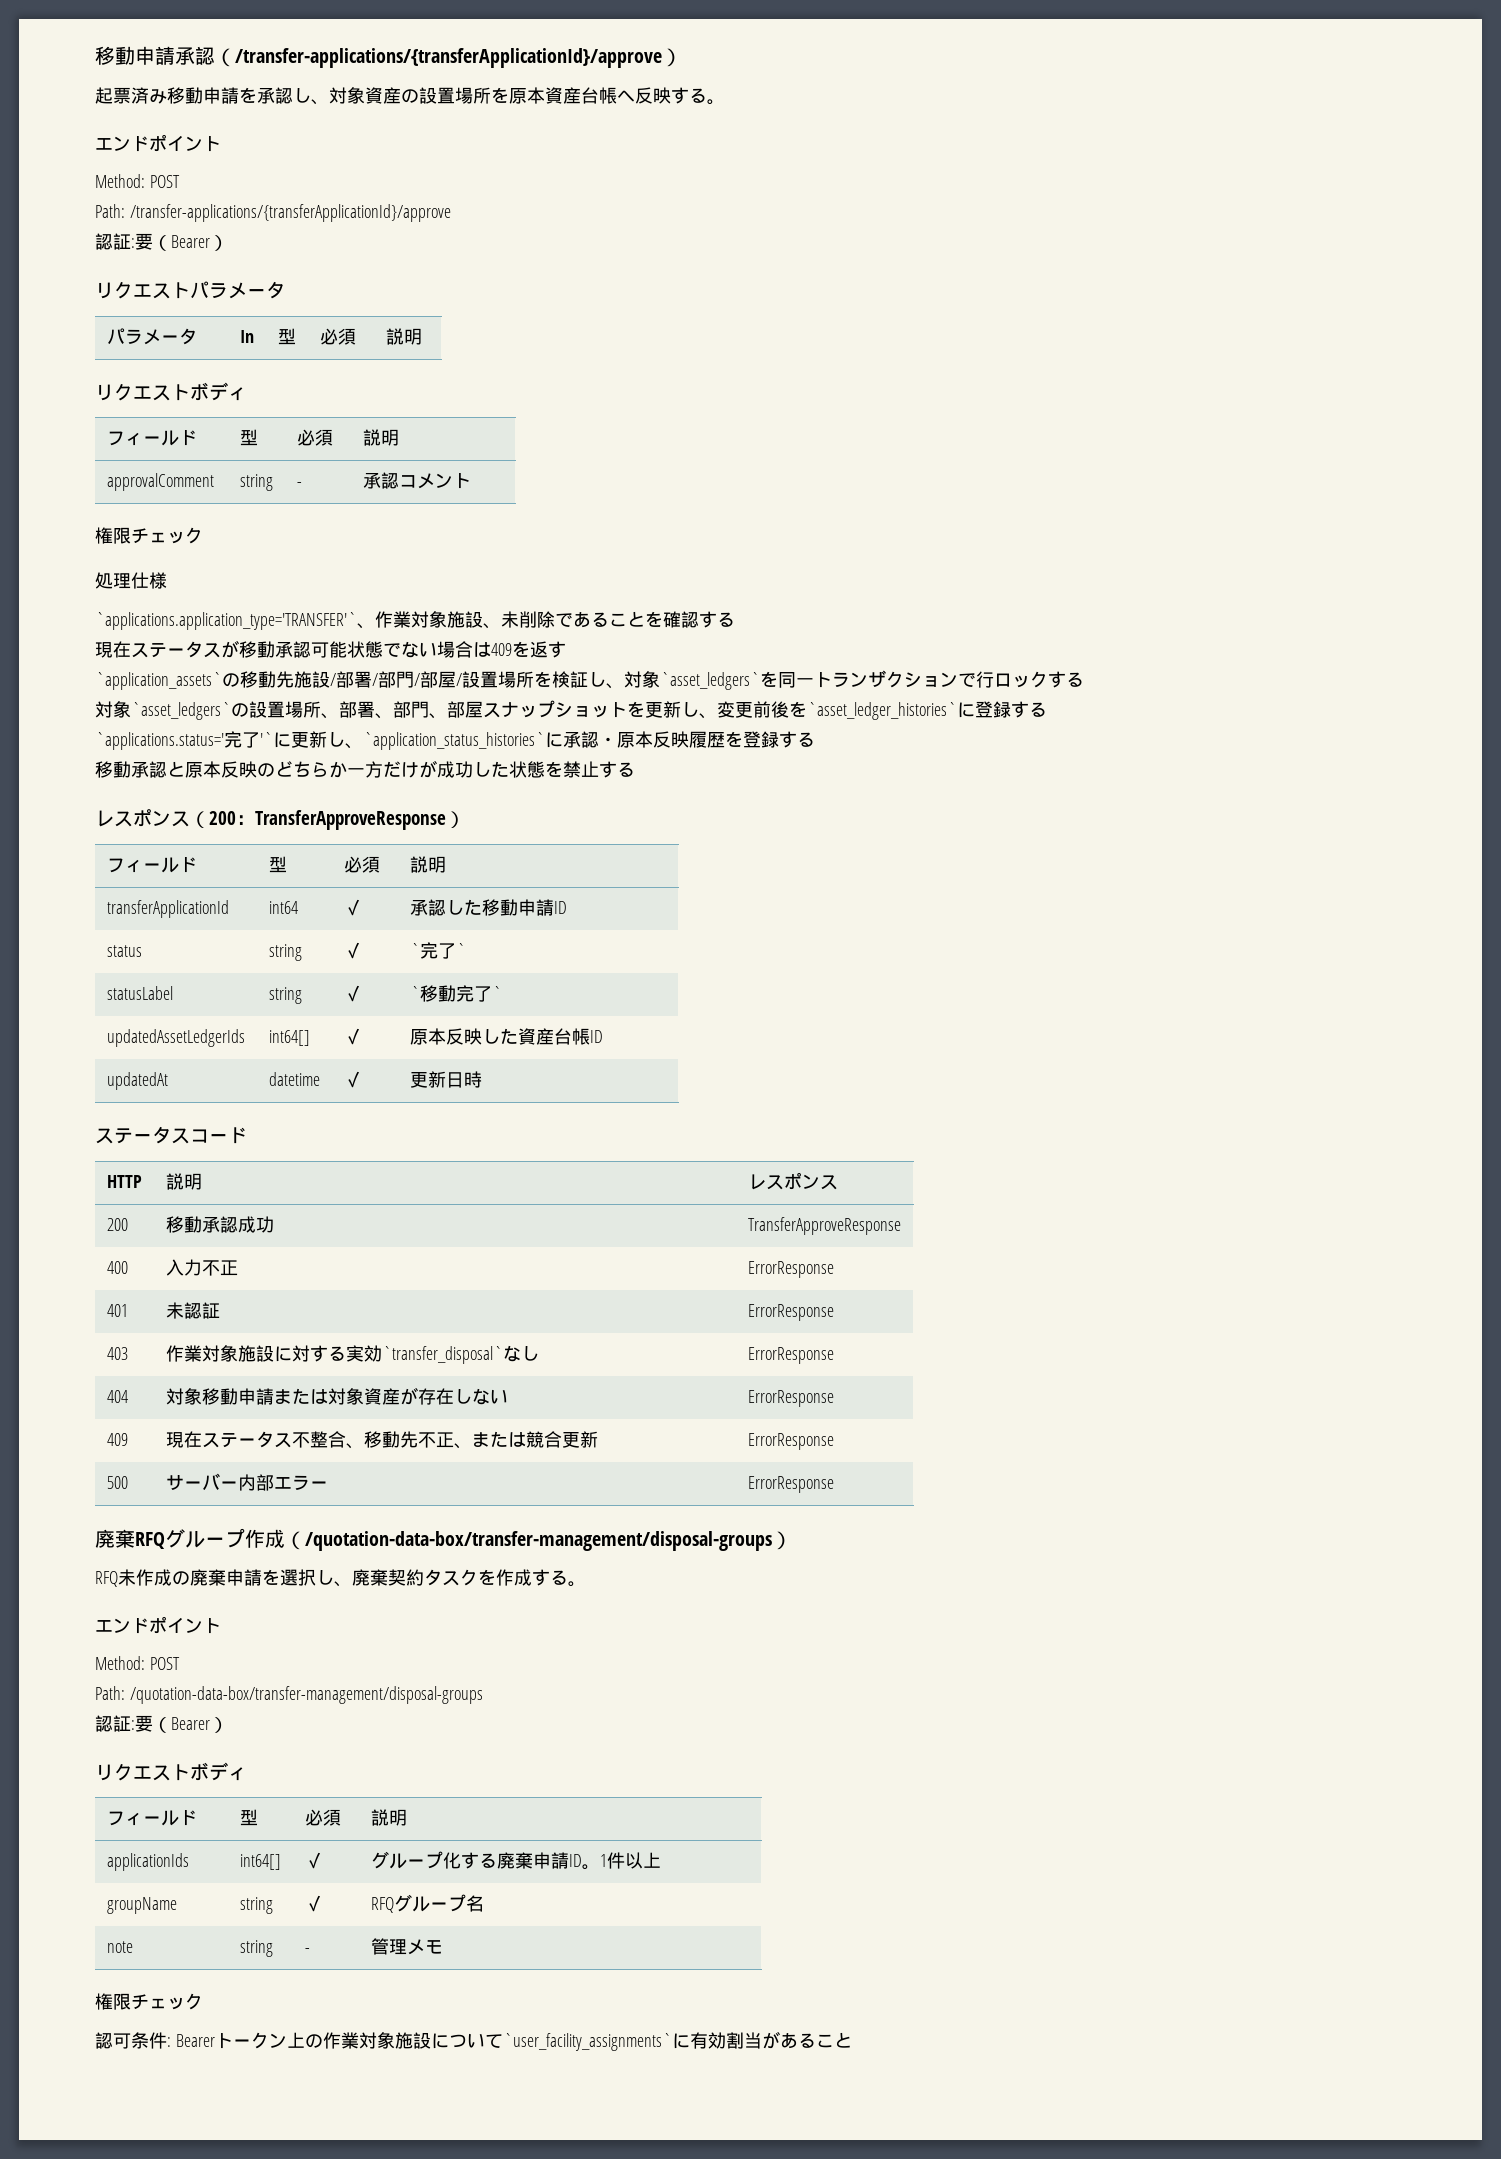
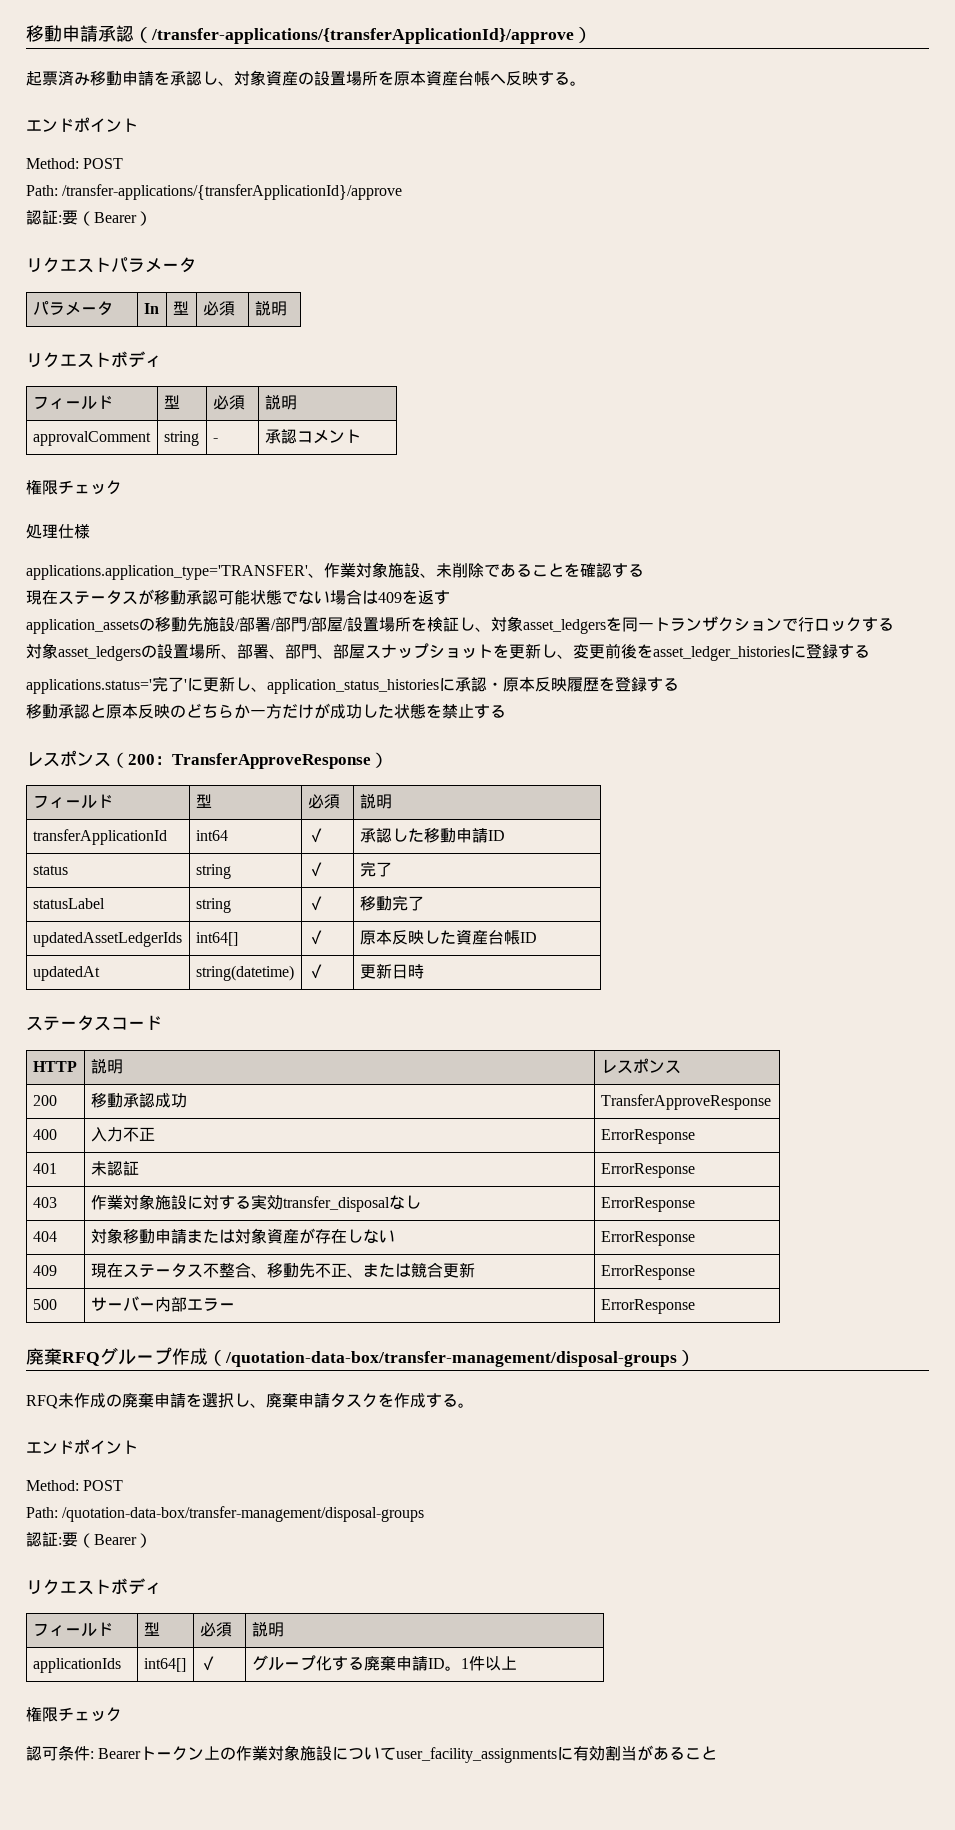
[95,612,357,630] `applications.application_type='TRANSFER'` -> [26,565,308,580] applications.application_type='TRANSFER'
[95,672,222,690] `application_assets` -> [26,619,139,634] application_assets
[660,672,760,690] `asset_ledgers` -> [523,619,606,634] asset_ledgers
[131,702,231,720] `asset_ledgers` -> [58,646,141,661] asset_ledgers
[807,702,957,720] `asset_ledger_histories` -> [653,646,790,661] asset_ledger_histories
[95,731,273,750] `applications.status='完了'` -> [26,676,187,694] applications.status='完了'
[363,732,545,750] `application_status_histories` -> [267,679,439,694] application_status_histories
[409,942,466,959] `完了` -> [359,861,392,877] 完了
[409,986,420,1000] ` -> (324, 903) none
[491,986,502,1000] ` -> (424, 903) none
[268,1072,320,1086] datetime -> [195,965,294,981] string(datetime)
[381,1346,503,1364] `transfer_disposal` -> [282,1196,390,1212] transfer_disposal
[388,1569,424,1586] 契約 -> [298,1393,330,1408] 申請
[106,1897,177,1914] [239,1897,273,1914] [304,1895,323,1912] [370,1894,484,1913] [106,1941,133,1953] [239,1940,273,1957] [304,1948,310,1953] [370,1938,443,1955] // groupName | string | ✓ | RFQグループ名 // note | string | - | 管理メモ -> (517, 1663) none
[502,2033,672,2051] `user_facility_assignments` -> [396,1747,558,1763] user_facility_assignments

